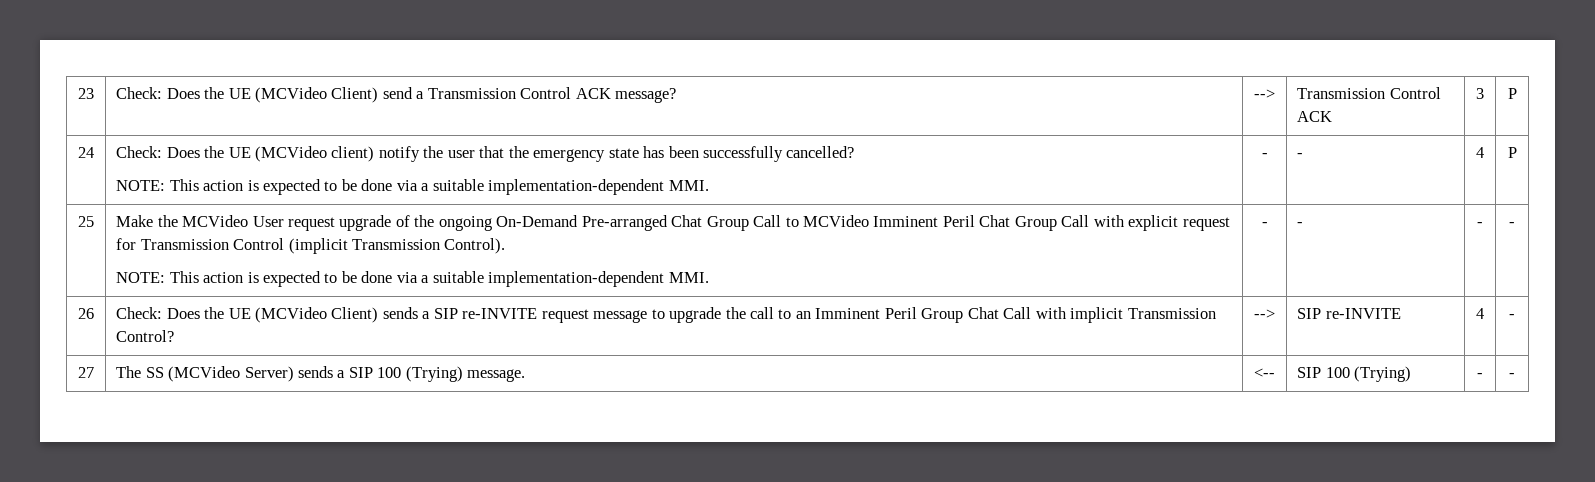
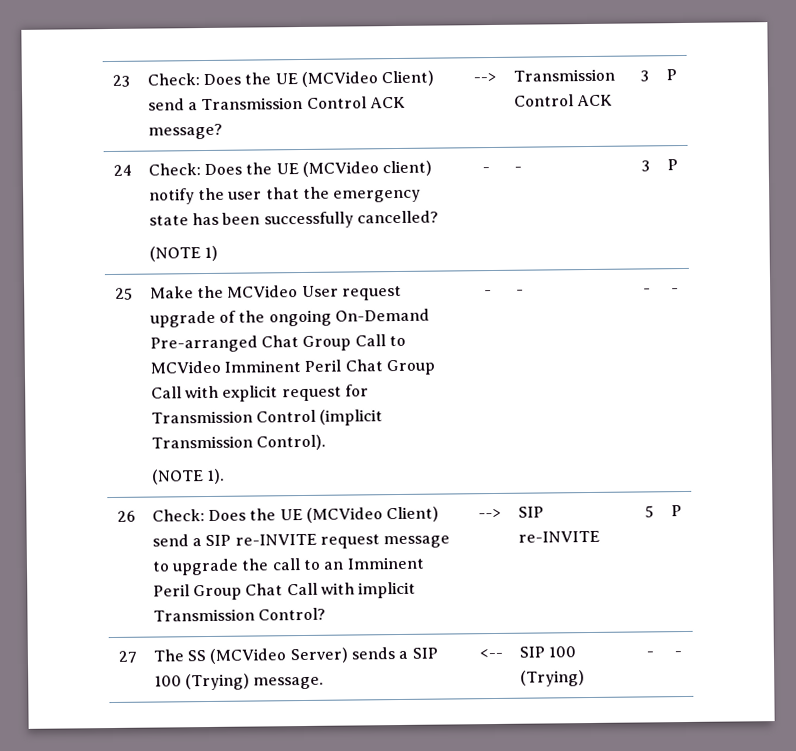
[116,179,709,195] [1261,153,1268,158] [1297,153,1304,158] [1476,147,1484,158] NOTE: This action is expected to be done via a suitable implementation-dependent MMI. | - | - | 4 -> [148,245,218,262] [481,167,490,173] [513,166,522,172] [640,160,650,172] (NOTE 1) | - | - | 3
[116,271,709,287] NOTE: This action is expected to be done via a suitable implementation-dependent MMI. -> [150,468,225,485] (NOTE 1).
[382,307,418,319] sends -> [151,534,189,547] send
[1476,308,1484,319] [1509,314,1515,319] 4 | - -> [644,505,654,518] [671,505,682,517] 5 | P

